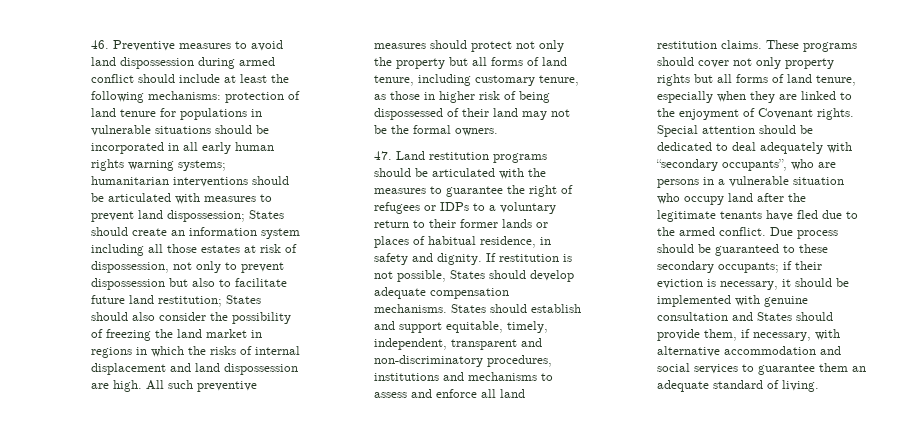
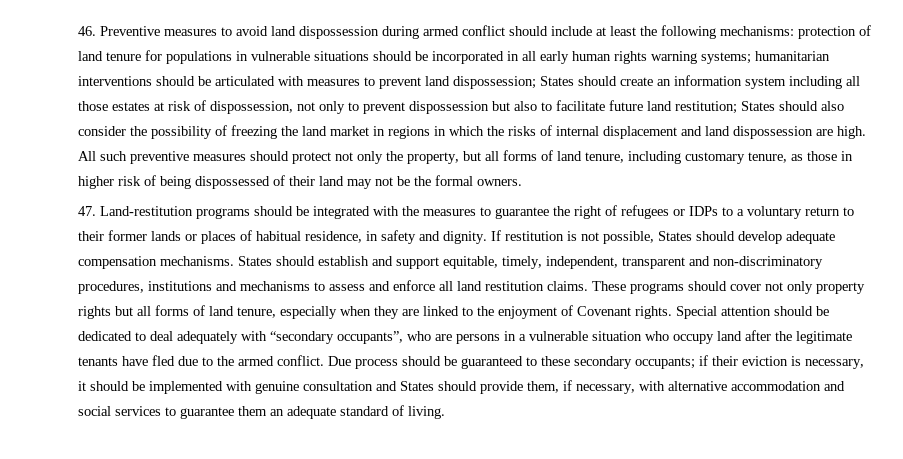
[395,58,445,69] property -> [406,152,459,164] property,
[395,151,489,160] Land restitution -> [99,206,193,216] Land-restitution
[431,168,495,177] articulated -> [312,206,370,219] integrated

